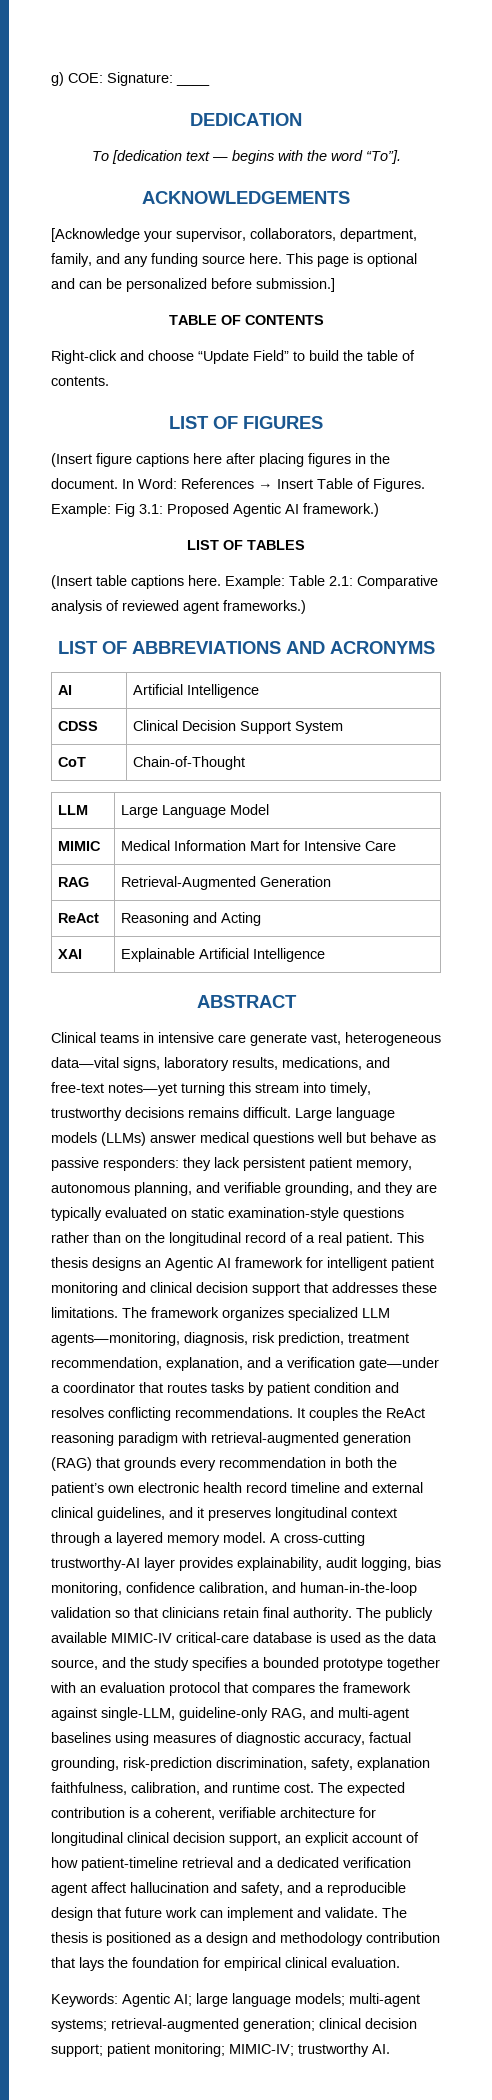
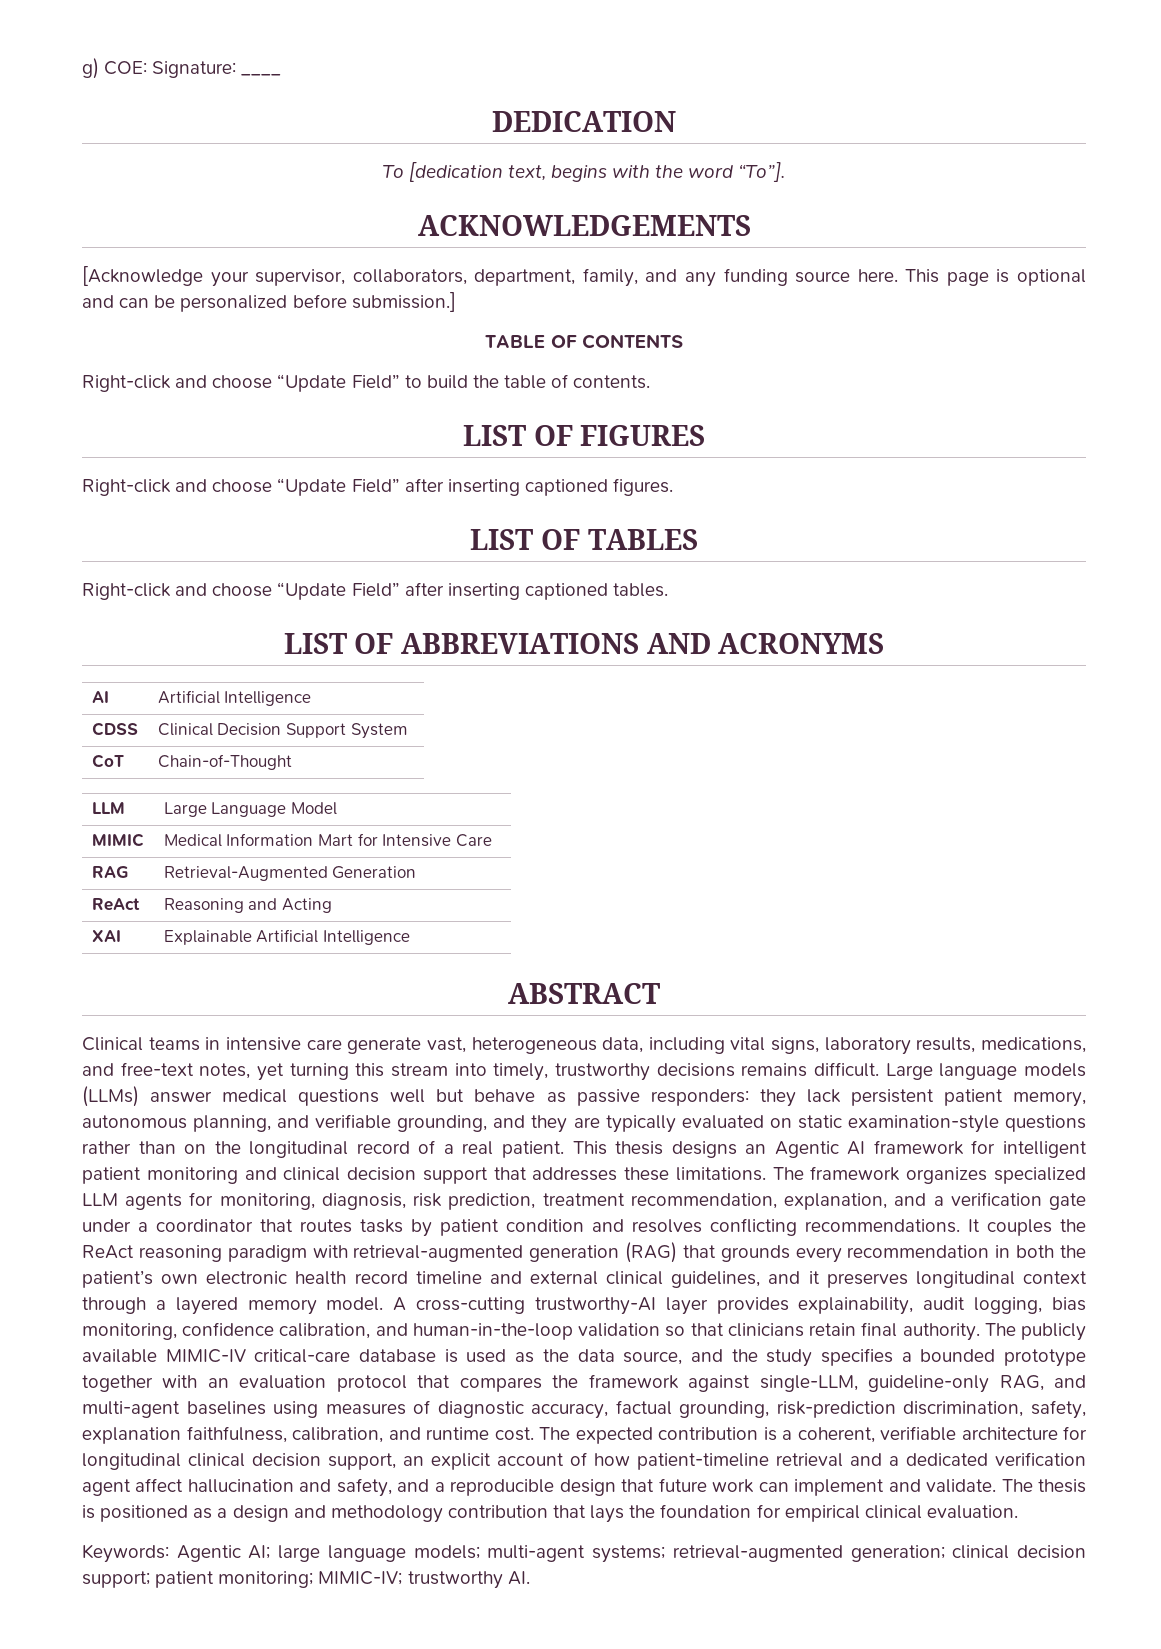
[185,151,228,161] text — -> [507,165,546,181] text,
[51,453,390,467] [51,478,425,492] [51,503,379,517] [187,540,305,550] [51,575,438,589] [51,600,306,614] (Insert figure captions here after placing figures in the document. In Word: References → Insert Table of Figures. Example: Fig 3.1: Proposed Agentic AI framework.) // LIST OF TABLES // (Insert table captions here. Example: Table 2.1: Comparative analysis of reviewed agent frameworks.) -> [82,478,674,496] [470,529,698,550] [82,582,669,600] Right-click and choose “Update Field” after inserting captioned figures. // LIST OF TABLES // Right-click and choose “Update Field” after inserting captioned tables.
[51,1057,119,1068] data—vital -> [602,1037,766,1054] data, including vital
[108,1083,177,1096] notes—yet -> [199,1063,284,1081] notes, yet
[51,1332,180,1346] agents—monitoring, -> [125,1192,315,1210] agents for monitoring,
[359,1357,439,1371] gate—under -> [1049,1193,1087,1210] [82,1219,131,1232] gate under

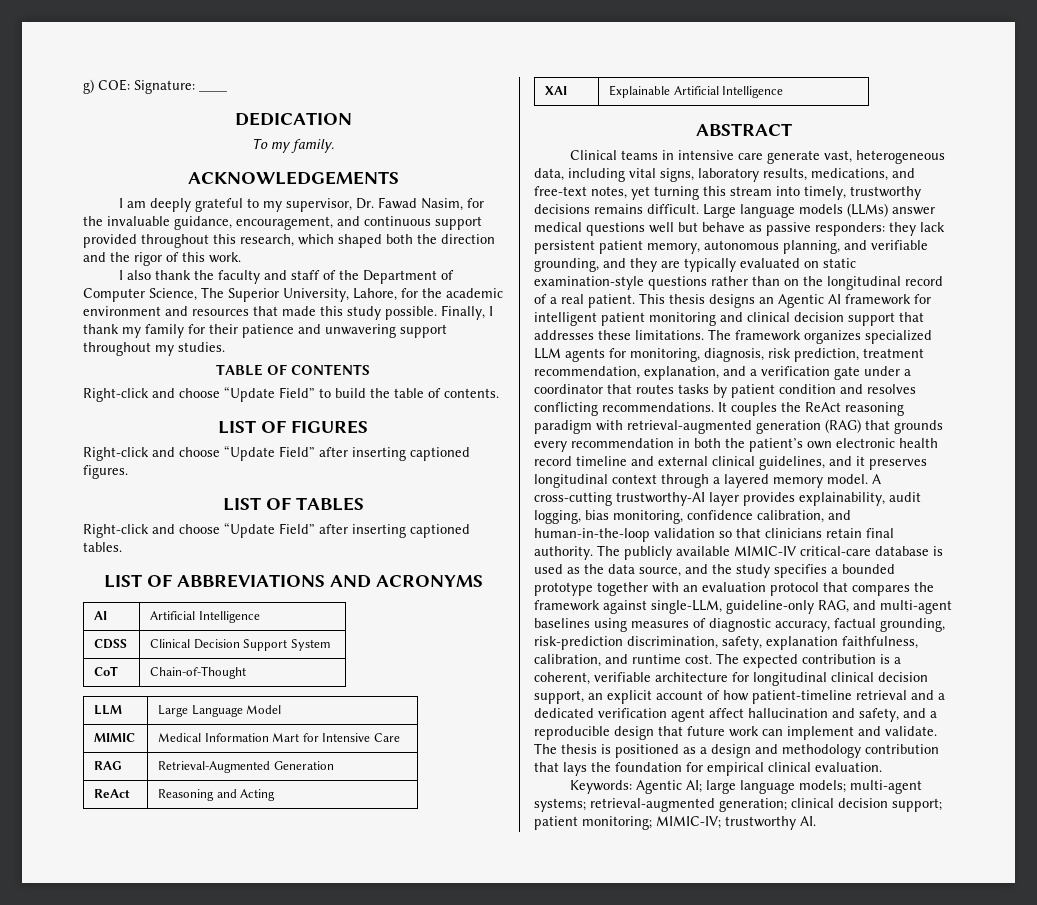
[408,162,786,182] [417,215,751,236] [82,266,1086,287] [82,292,456,312] [dedication text, begins with the word “To”]. // ACKNOWLEDGEMENTS // [Acknowledge your supervisor, collaborators, department, family, and any funding source here. This page is optional and can be personalized before submission.] -> [271,139,334,153] [187,171,399,185] [118,197,484,212] [83,216,482,230] [83,234,495,248] [83,252,241,266] [118,270,454,284] [83,287,503,302] [83,305,493,320] [83,324,447,338] [83,342,225,356] my family. // ACKNOWLEDGEMENTS // I am deeply grateful to my supervisor, Dr. Fawad Nasim, for the invaluable guidance, encouragement, and continuous support provided throughout this research, which shaped both the direction and the rigor of this work. // I also thank the faculty and staff of the Department of Computer Science, The Superior University, Lahore, for the academic environment and resources that made this study possible. Finally, I thank my family for their patience and unwavering support throughout my studies.

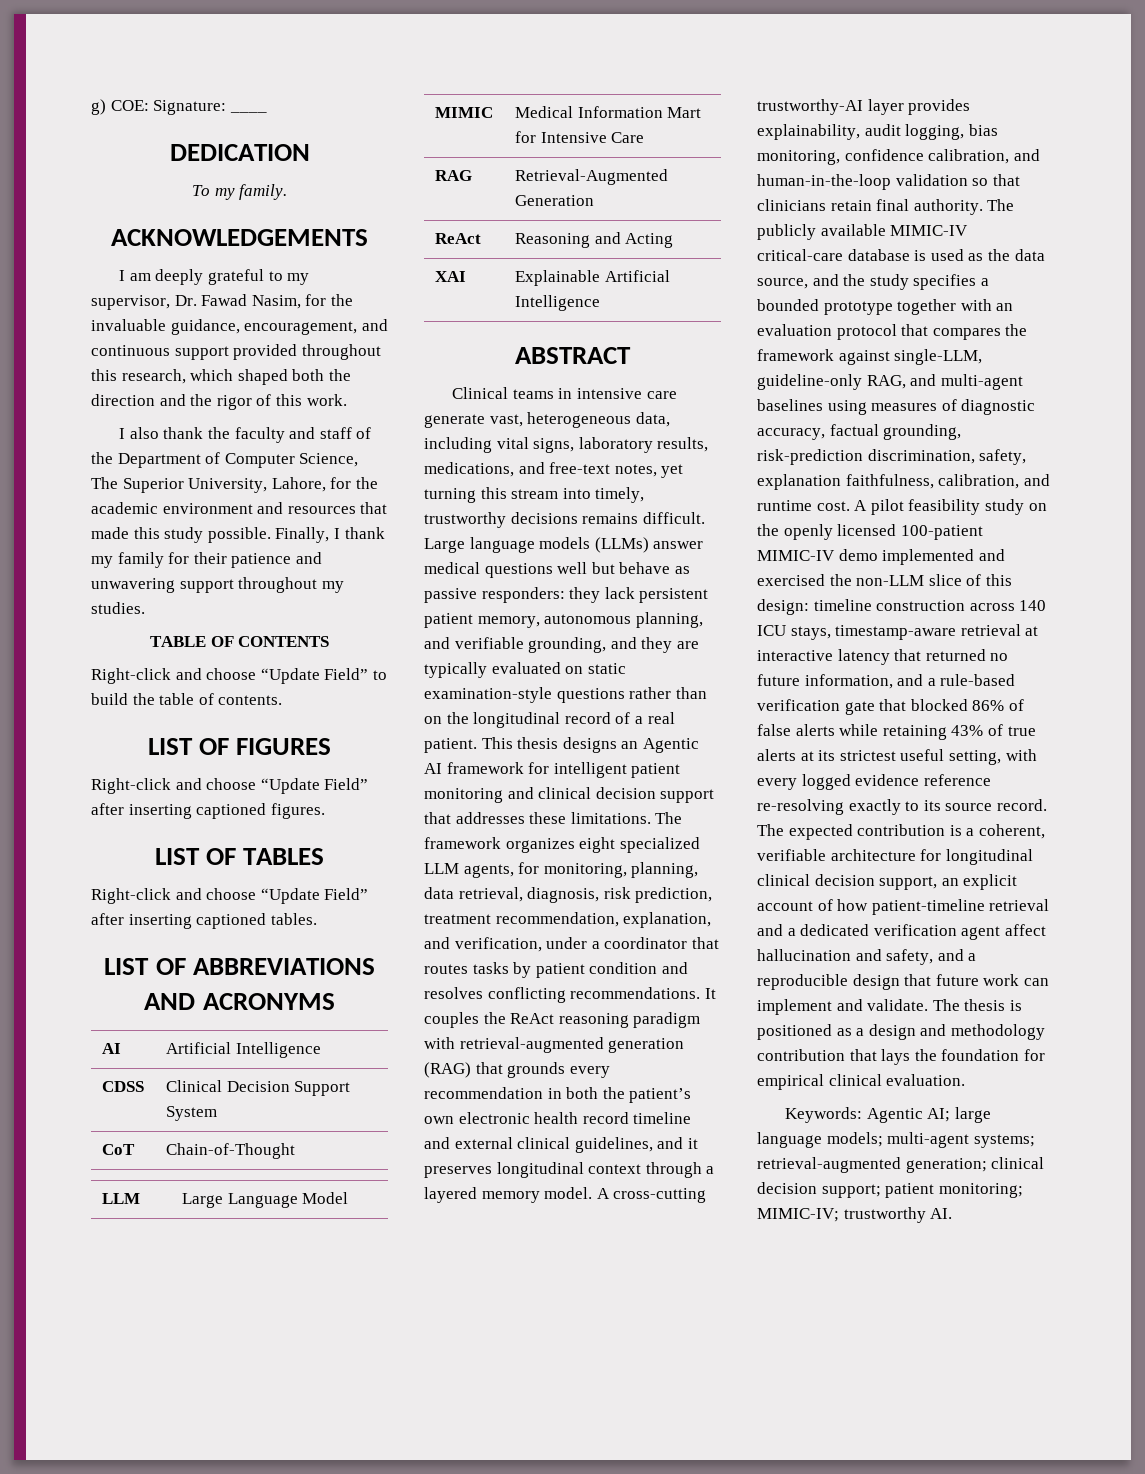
(861, 337) none -> [579,837,616,853] eight
[565,348,605,362] agents -> [463,864,514,878] agents,
(700, 355) none -> [631,862,699,878] [424,887,523,902] planning, data retrieval,
[750,366,860,380] a verification gate -> [454,937,542,952] verification,
(712, 659) none -> [854,499,1047,515] [757,524,983,540] [757,549,1005,565] [757,574,1012,586] [757,599,1047,615] [757,624,1039,640] [757,649,1009,665] [757,674,1016,689] [757,699,1024,715] [757,724,1036,740] [757,749,1037,765] [757,774,991,790] [757,799,1047,815] A pilot feasibility study on the openly licensed 100-patient MIMIC-IV demo implemented and exercised the non-LLM slice of this design: timeline construction across 140 ICU stays, timestamp-aware retrieval at interactive latency that returned no future information, and a rule-based verification gate that blocked 86% of false alerts while retaining 43% of true alerts at its strictest useful setting, with every logged evidence reference re-resolving exactly to its source record.

